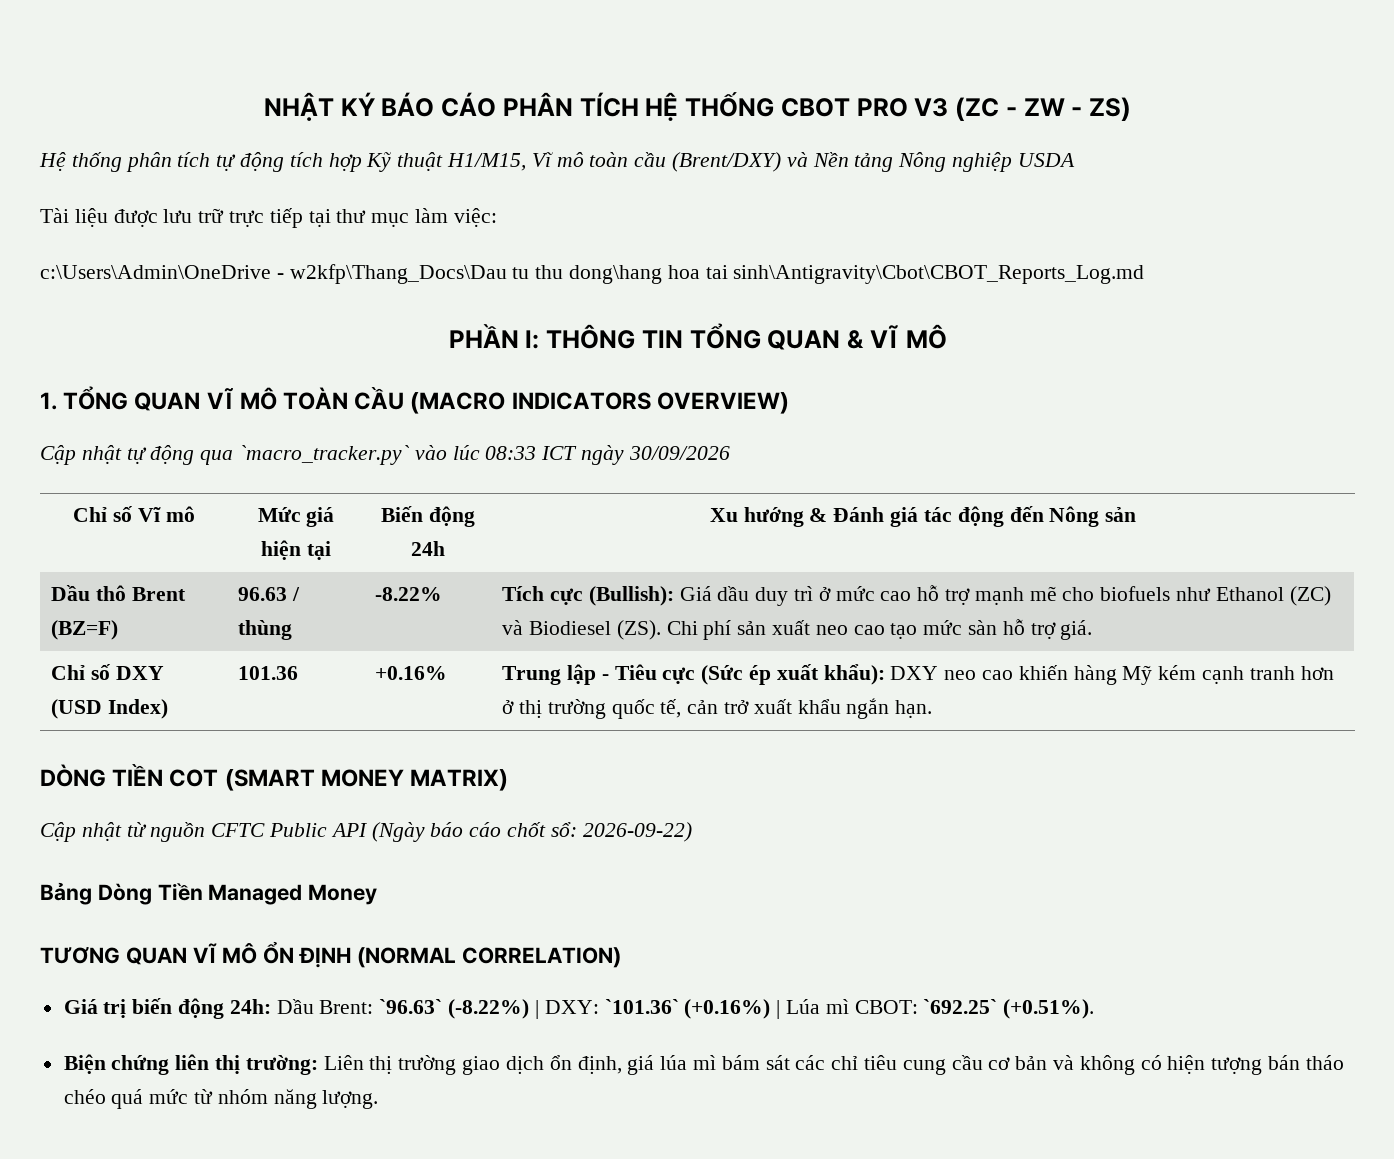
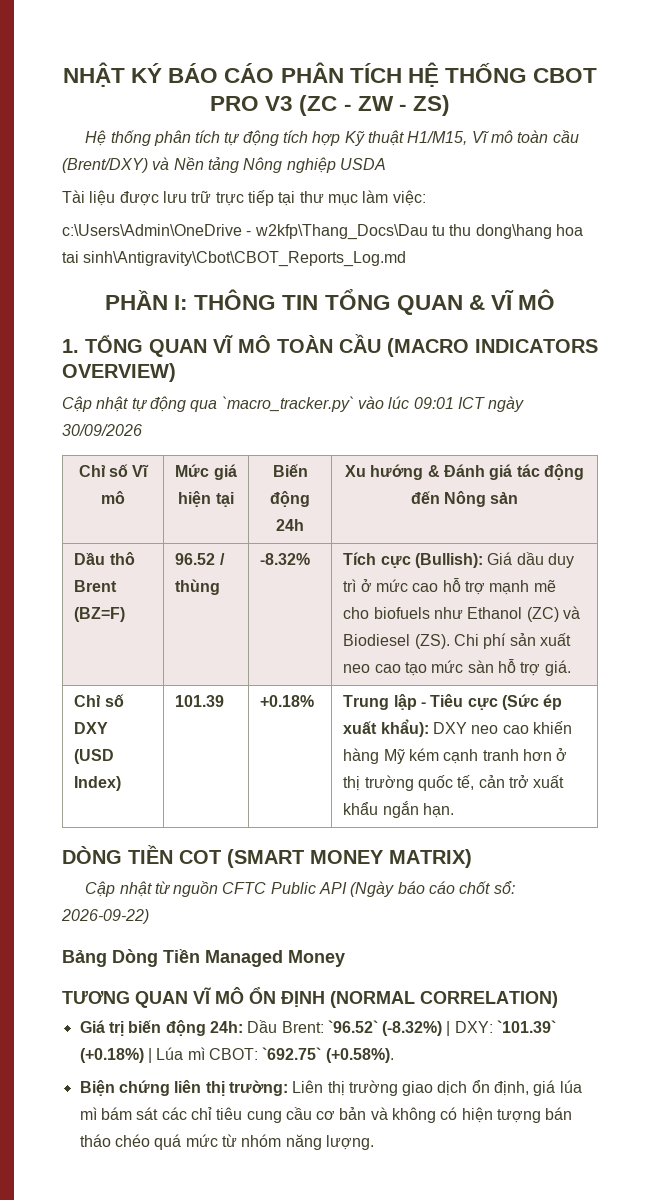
[485,446,537,460] 08:33 -> [413,397,454,409] 09:01
[238,587,288,601] 96.63 -> [175,553,216,565] 96.52
[375,587,443,601] -8.22% -> [260,553,311,565] -8.32%
[238,666,299,680] [375,666,448,680] 101.36 | +0.16% -> [175,695,225,707] [260,695,315,707] 101.39 | +0.18%
[379,999,771,1019] `96.63` (-8.22%) | DXY: `101.36` (+0.16%) -> [327,1020,557,1036] [79,1048,144,1063] `96.52` (-8.32%) | DXY: `101.39` (+0.18%)
[923,999,1095,1019] `692.25` (+0.51%). -> [262,1047,394,1063] `692.75` (+0.58%).

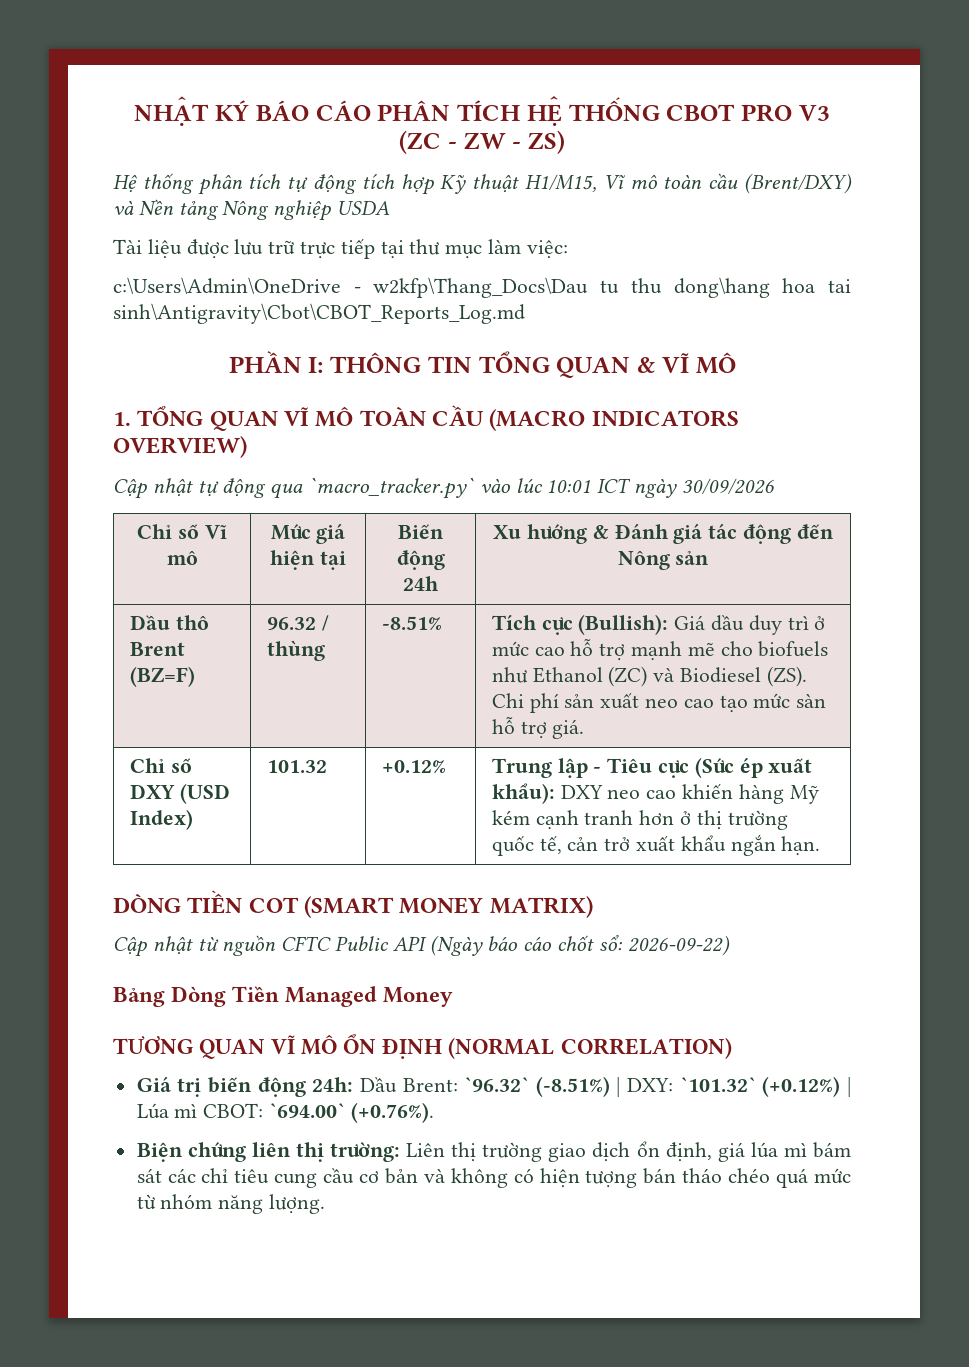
[413,397,454,409] 09:01 -> [546,479,592,493] 10:01
[175,553,216,565] 96.52 -> [266,617,316,630] 96.32
[260,553,311,565] -8.32% -> [381,616,442,630] -8.51%
[175,695,225,707] [260,695,315,707] 101.39 | +0.18% -> [266,760,327,773] [381,760,446,773] 101.32 | +0.12%
[327,1020,557,1036] [79,1048,144,1063] `96.52` (-8.32%) | DXY: `101.39` (+0.18%) -> [464,1076,841,1097] `96.32` (-8.51%) | DXY: `101.32` (+0.12%)
[262,1047,394,1063] `692.75` (+0.58%). -> [269,1102,434,1123] `694.00` (+0.76%).

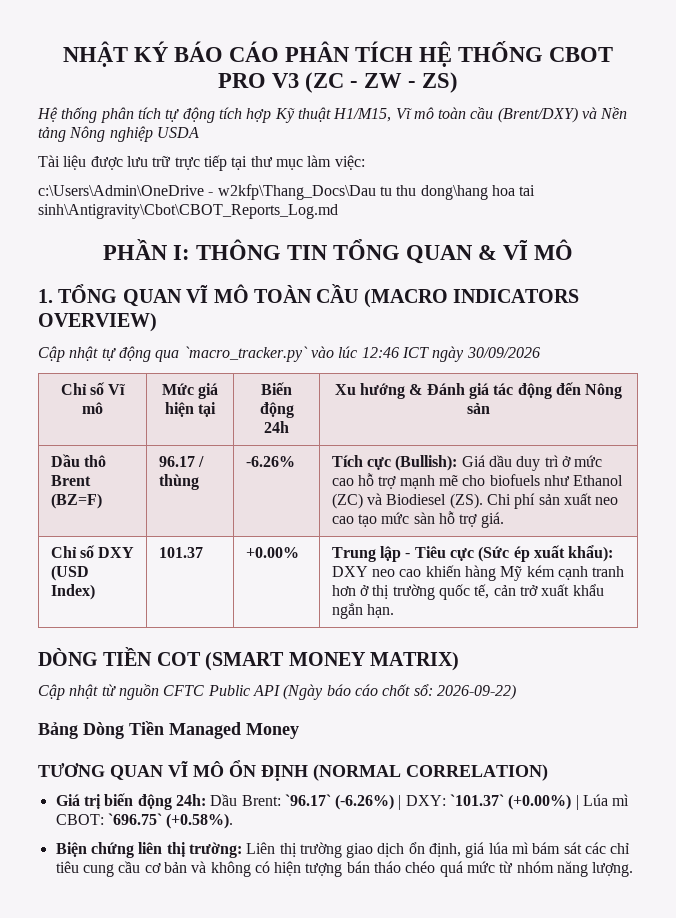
[546,479,592,493] 10:01 -> [361,347,399,358] 12:46
[266,617,316,630] 96.32 -> [158,456,195,467] 96.17
[381,616,442,630] -8.51% -> [245,456,295,467] -6.26%
[266,760,327,773] [381,760,446,773] 101.32 | +0.12% -> [158,547,203,558] [245,547,299,558] 101.37 | +0.00%
[464,1076,841,1097] `96.32` (-8.51%) | DXY: `101.32` (+0.12%) -> [284,794,572,810] `96.17` (-6.26%) | DXY: `101.37` (+0.00%)
[269,1102,434,1123] `694.00` (+0.76%). -> [107,813,234,829] `696.75` (+0.58%).

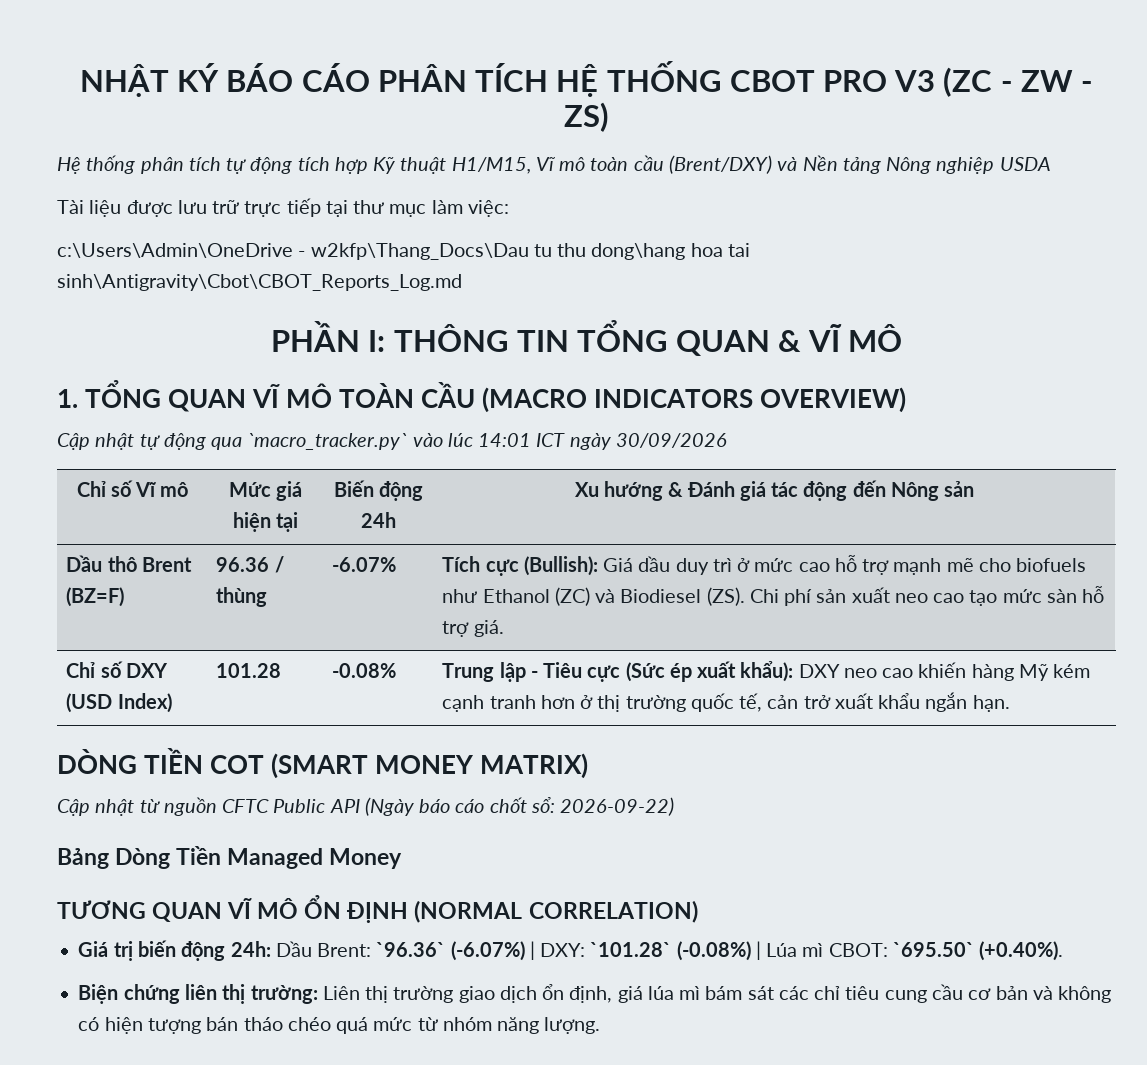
[361,347,399,358] 12:46 -> [478,433,532,447] 14:01
[158,456,195,467] 96.17 -> [216,557,270,572] 96.36
[245,456,295,467] -6.26% -> [332,557,397,572] -6.07%
[158,547,203,558] [245,547,299,558] 101.37 | +0.00% -> [216,663,282,678] [332,663,397,678] 101.28 | -0.08%
[284,794,572,810] `96.17` (-6.26%) | DXY: `101.37` (+0.00%) -> [376,941,751,961] `96.36` (-6.07%) | DXY: `101.28` (-0.08%)
[107,813,234,829] `696.75` (+0.58%). -> [892,941,1064,961] `695.50` (+0.40%).

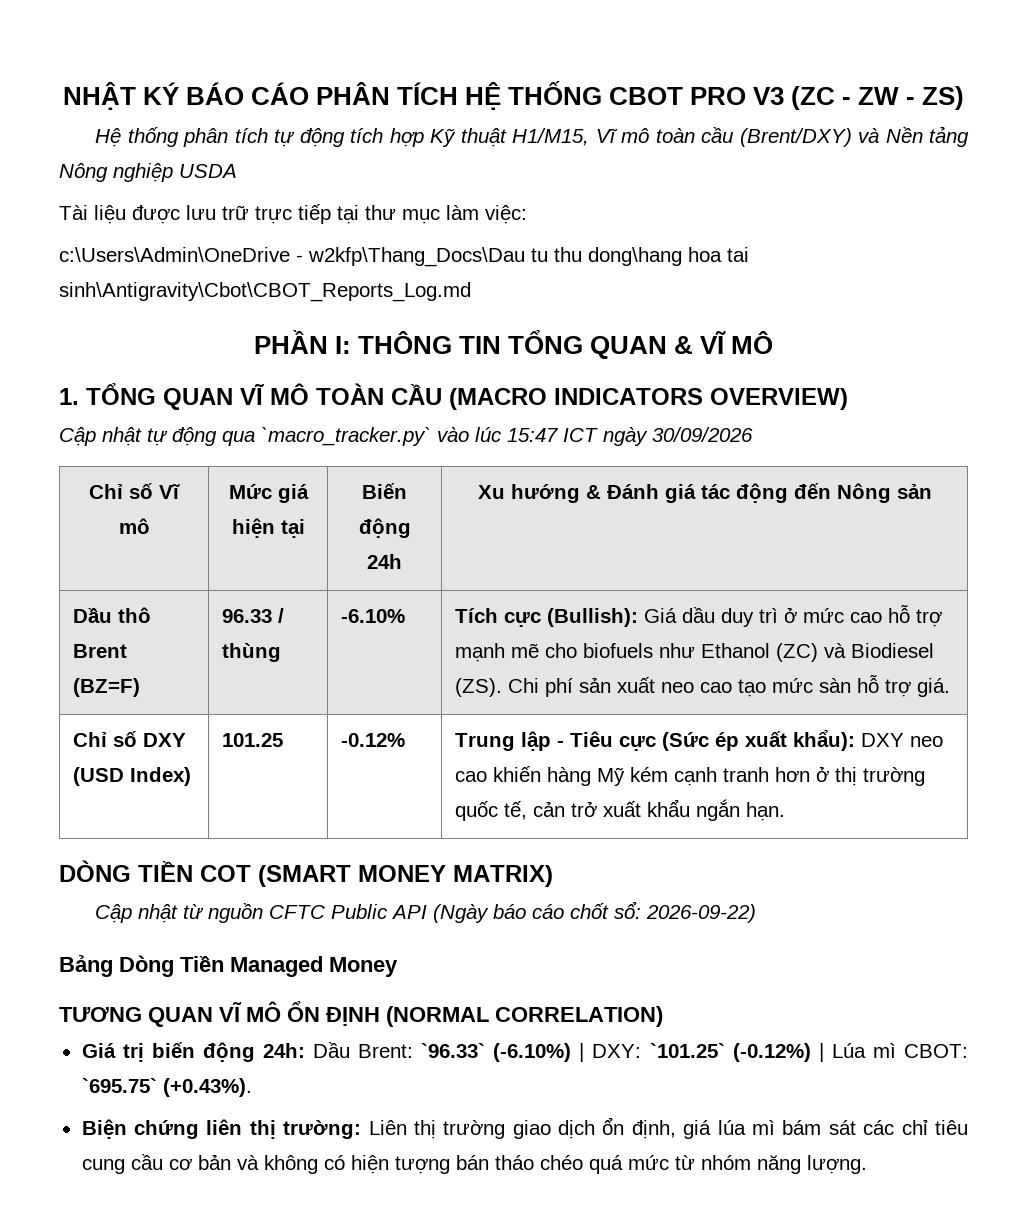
[478,433,532,447] 14:01 -> [507,428,559,442] 15:47
[216,557,270,572] 96.36 -> [222,609,273,623] 96.33
[332,557,397,572] -6.07% -> [341,609,406,623] -6.10%
[216,663,282,678] [332,663,397,678] 101.28 | -0.08% -> [222,733,284,747] [341,733,406,747] 101.25 | -0.12%
[376,941,751,961] `96.36` (-6.07%) | DXY: `101.28` (-0.08%) -> [421,1043,811,1062] `96.33` (-6.10%) | DXY: `101.25` (-0.12%)
[892,941,1064,961] `695.50` (+0.40%). -> [81,1078,252,1097] `695.75` (+0.43%).

